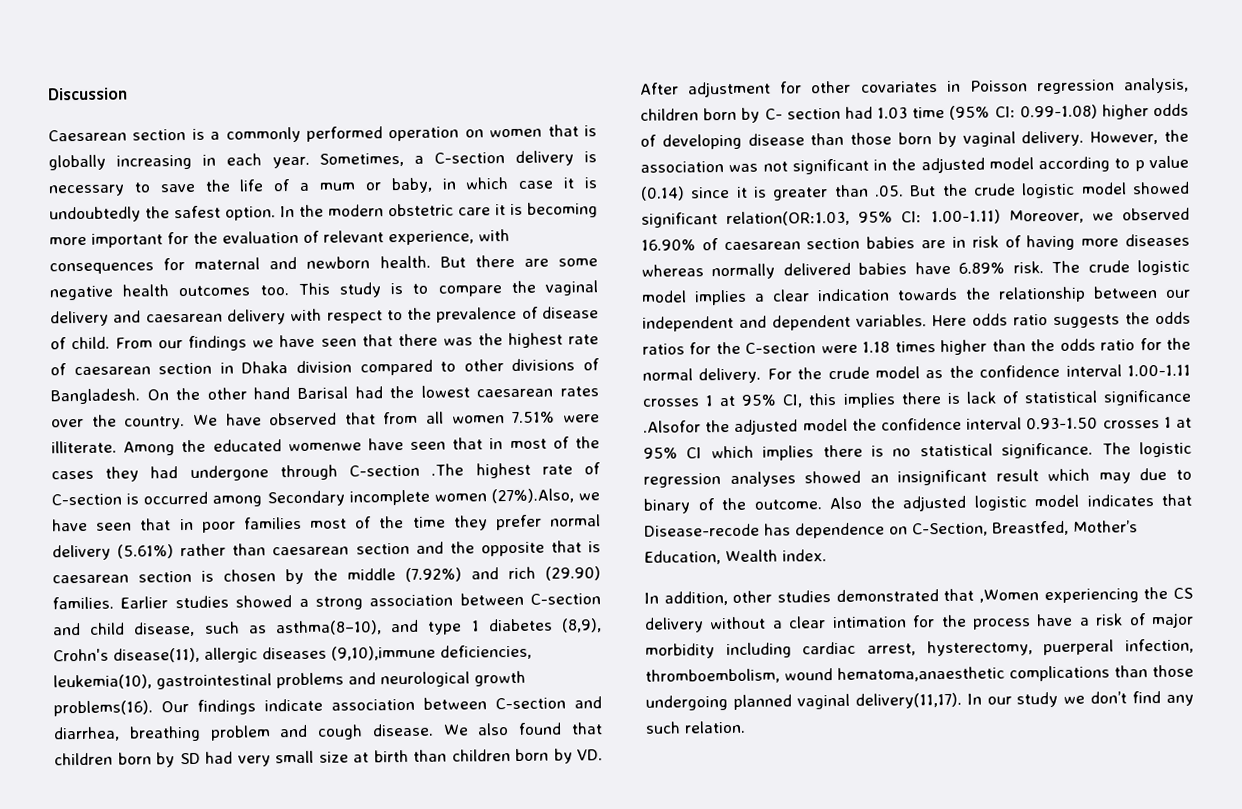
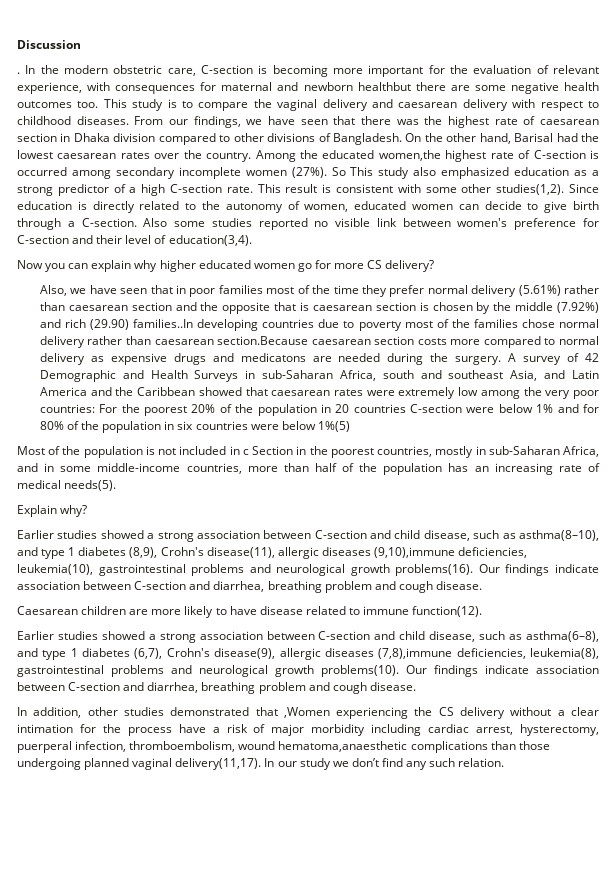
[48,124,597,143] [48,150,598,171] [48,177,597,197] [49,205,276,223] Caesarean section is a commonly performed operation on women that is globally increasing in each year. Sometimes, a C-section delivery is necessary to save the life of a mum or baby, in which case it is undoubtedly the safest option. -> [17,72,20,74] .
[458,204,506,216] care it -> [167,65,253,76] care, C-section
[379,255,466,269] health. But -> [357,82,411,91] healthbut
[407,306,600,323] [50,336,111,350] the prevalence of disease of child. -> [17,116,129,125] childhood diseases.
[188,335,248,351] findings -> [193,116,241,128] findings,
[253,387,291,400] hand -> [479,133,511,144] hand,
[192,411,600,426] [51,436,600,456] [51,463,465,482] We have observed that from all women 7.51% were illiterate. Among the educated womenwe have seen that in most of the cases they had undergone through C-section .The -> [255,150,441,162] Among the educated women,the
[266,490,345,507] Secondary -> [115,167,175,179] secondary
[490,488,574,504] (27%).Also, -> [291,167,599,179] [17,184,599,196] [17,201,599,213] [17,218,599,230] [17,235,252,246] [17,260,435,272] [39,285,67,296] (27%). So This study also emphasized education as a strong predictor of a high C-section rate. This result is consistent with some other studies(1,2). Since education is directly related to the autonomy of women, educated women can decide to give birth through a C-section. Also some studies reported no visible link between women's preference for C-section and their level of education(3,4). // Now you can explain why higher educated women go for more CS delivery? // Also,
[52,596,114,610] families. -> [133,319,600,331] [39,336,599,348] [39,353,599,365] [39,370,599,382] [39,387,600,399] [39,404,599,416] [39,421,350,433] [17,446,599,458] [17,463,600,475] [17,480,117,491] [17,505,88,517] families..In developing countries due to poverty most of the families chose normal delivery rather than caesarean section.Because caesarean section costs more compared to normal delivery as expensive drugs and medicatons are needed during the surgery. A survey of 42 Demographic and Health Surveys in sub-Saharan Africa, south and southeast Asia, and Latin America and the Caribbean showed that caesarean rates were extremely low among the very poor countries: For the poorest 20% of the population in 20 countries C-section were below 1% and for 80% of the population in six countries were below 1%(5) // Most of the population is not included in c Section in the poorest countries, mostly in sub-Saharan Africa, and in some middle-income countries, more than half of the population has an increasing rate of medical needs(5). // Explain why? //
[442,722,603,736] [54,748,603,768] [640,77,1189,98] [640,103,1189,123] [640,129,1189,150] [640,155,1189,175] [640,181,1190,201] [641,207,1190,228] [641,233,1190,251] [641,259,1190,280] [641,286,1191,306] [642,311,1191,332] [642,337,1191,356] [642,364,1191,384] [642,389,1192,408] [643,416,1192,435] [643,441,1192,461] [643,467,1192,488] [643,493,1192,514] [644,520,1138,539] [644,549,827,565] We also found that children born by SD had very small size at birth than children born by VD. After adjustment for other covariates in Poisson regression analysis, children born by C- section had 1.03 time (95% CI: 0.99-1.08) higher odds of developing disease than those born by vaginal delivery. However, the association was not significant in the adjusted model according to p value (0.14) since it is greater than .05. But the crude logistic model showed significant relation(OR:1.03, 95% CI: 1.00-1.11) Moreover, we observed 16.90% of caesarean section babies are in risk of having more diseases whereas normally delivered babies have 6.89% risk. The crude logistic model implies a clear indication towards the relationship between our independent and dependent variables. Here odds ratio suggests the odds ratios for the C-section were 1.18 times higher than the odds ratio for the normal delivery. For the crude model as the confidence interval 1.00-1.11 crosses 1 at 95% CI, this implies there is lack of statistical significance .Alsofor the adjusted model the confidence interval 0.93-1.50 crosses 1 at 95% CI which implies there is no statistical significance. The logistic regression analyses showed an insignificant result which may due to binary of the outcome. Also the adjusted logistic model indicates that Disease-recode has dependence on C-Section, Breastfed, Mother’s Education, Wealth index. -> [17,606,483,618] [17,631,599,643] [17,648,599,660] [17,665,599,677] [17,682,416,694] // Caesarean children are more likely to have disease related to immune function(12). // Earlier studies showed a strong association between C-section and child disease, such as asthma(6–8), and type 1 diabetes (6,7), Crohn's disease(9), allergic diseases (7,8),immune deficiencies, leukemia(8), gastrointestinal problems and neurological growth problems(10). Our findings indicate association between C-section and diarrhea, breathing problem and cough disease.

